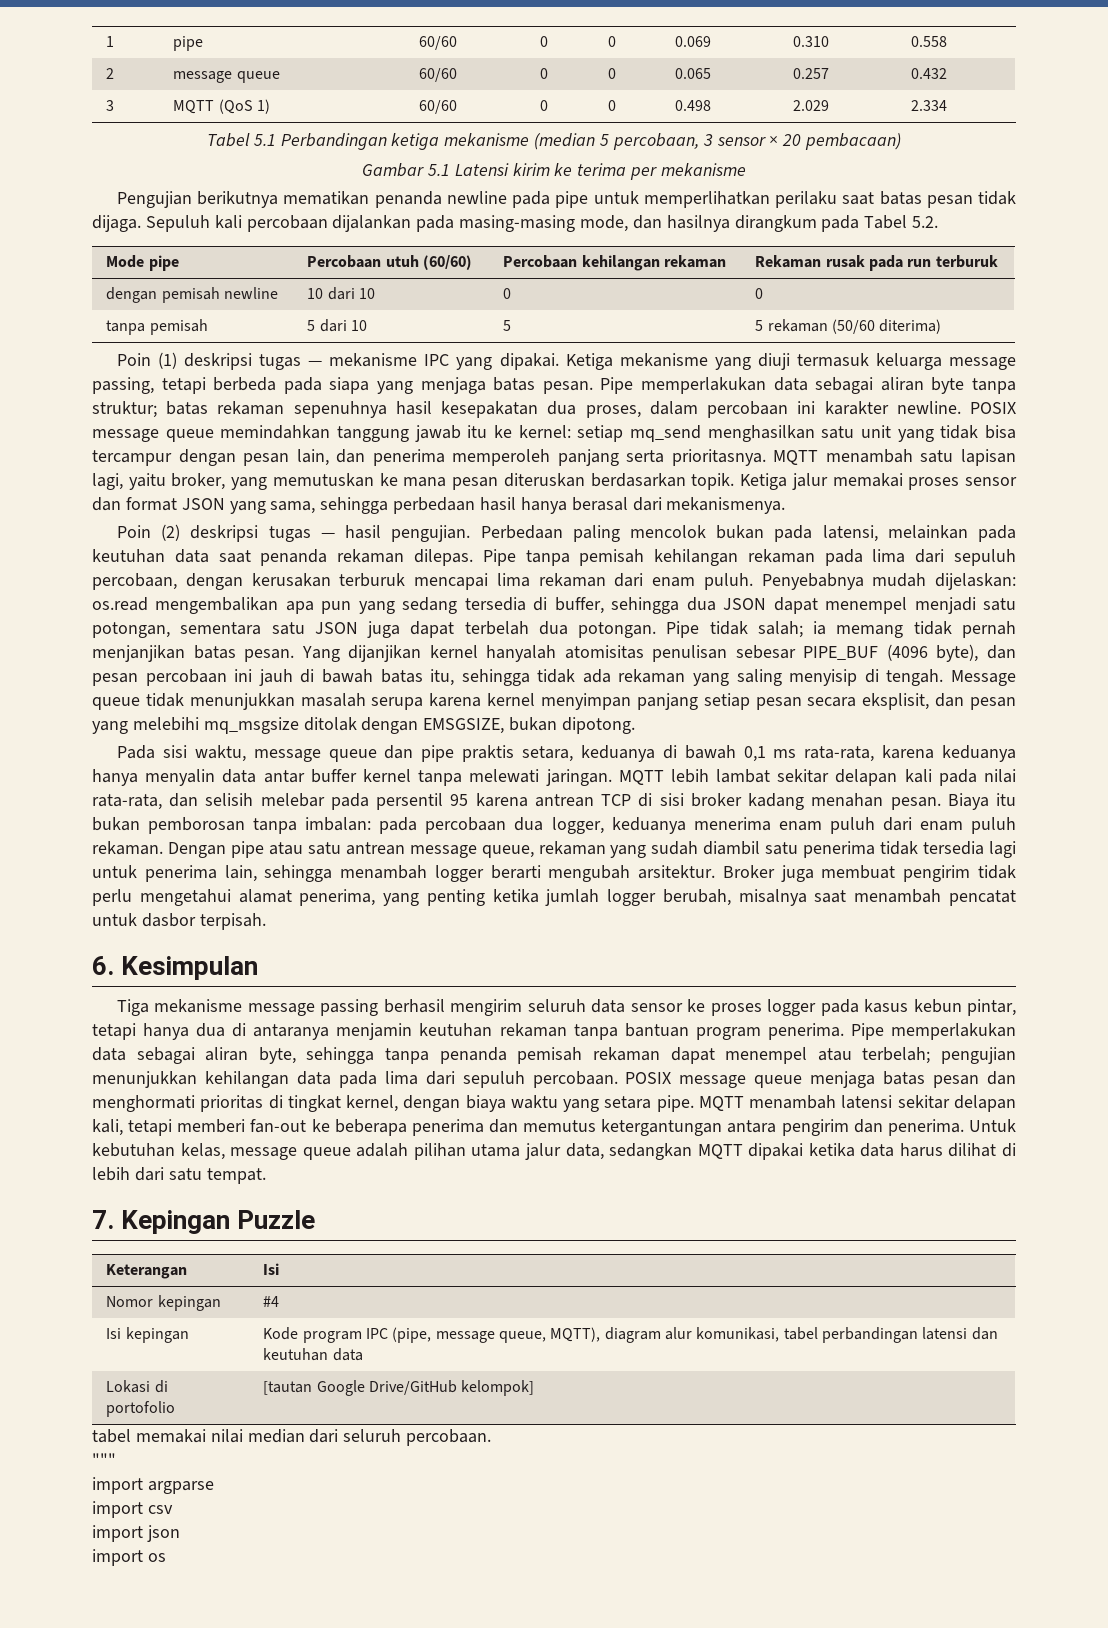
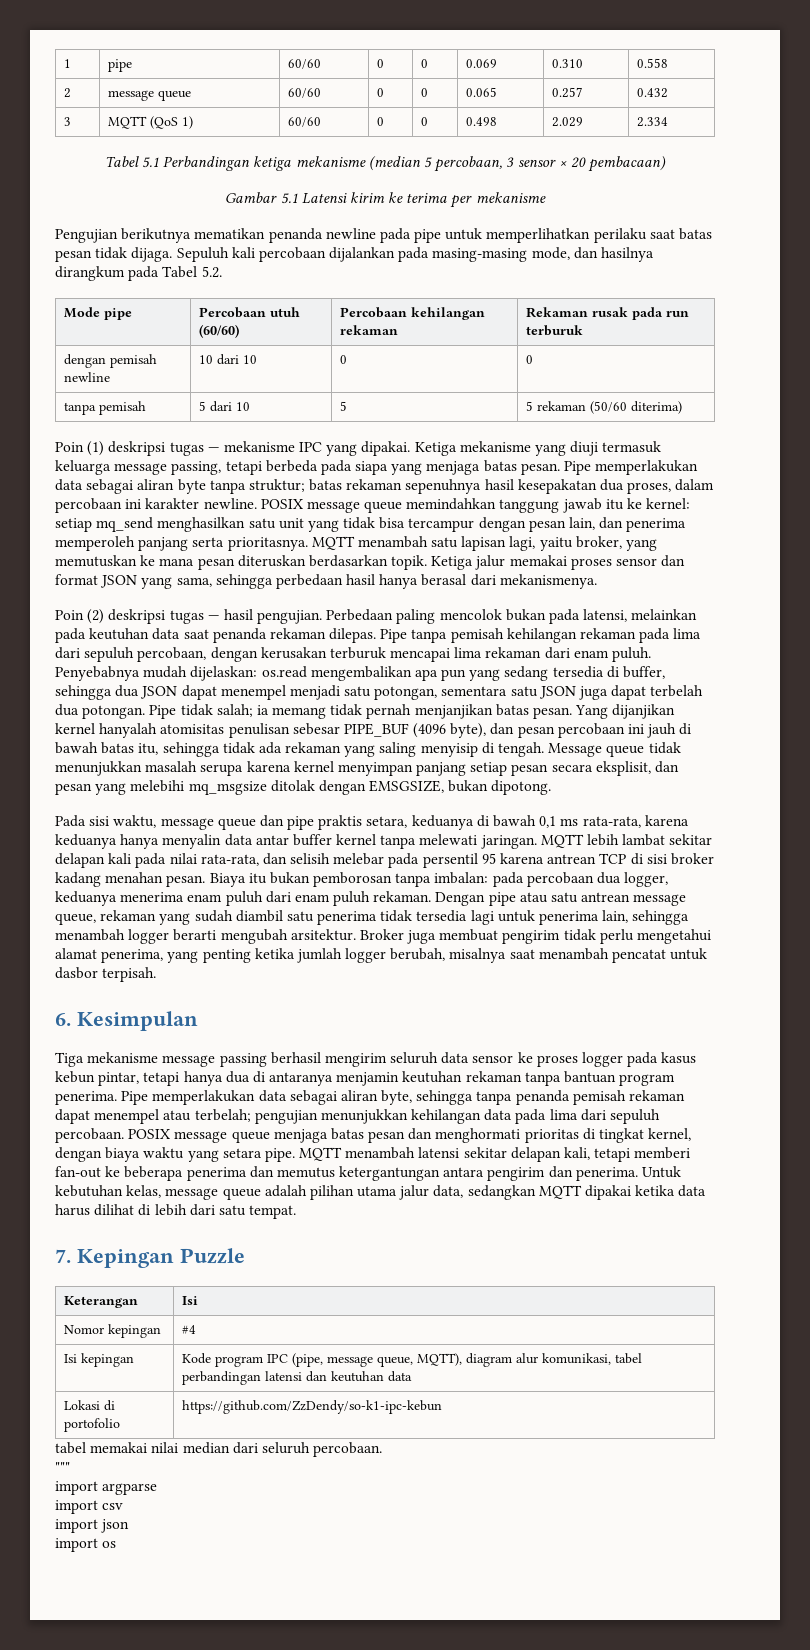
[263,1380,535,1396] [tautan Google Drive/GitHub kelompok] -> [182,1400,443,1414] https://github.com/ZzDendy/so-k1-ipc-kebun

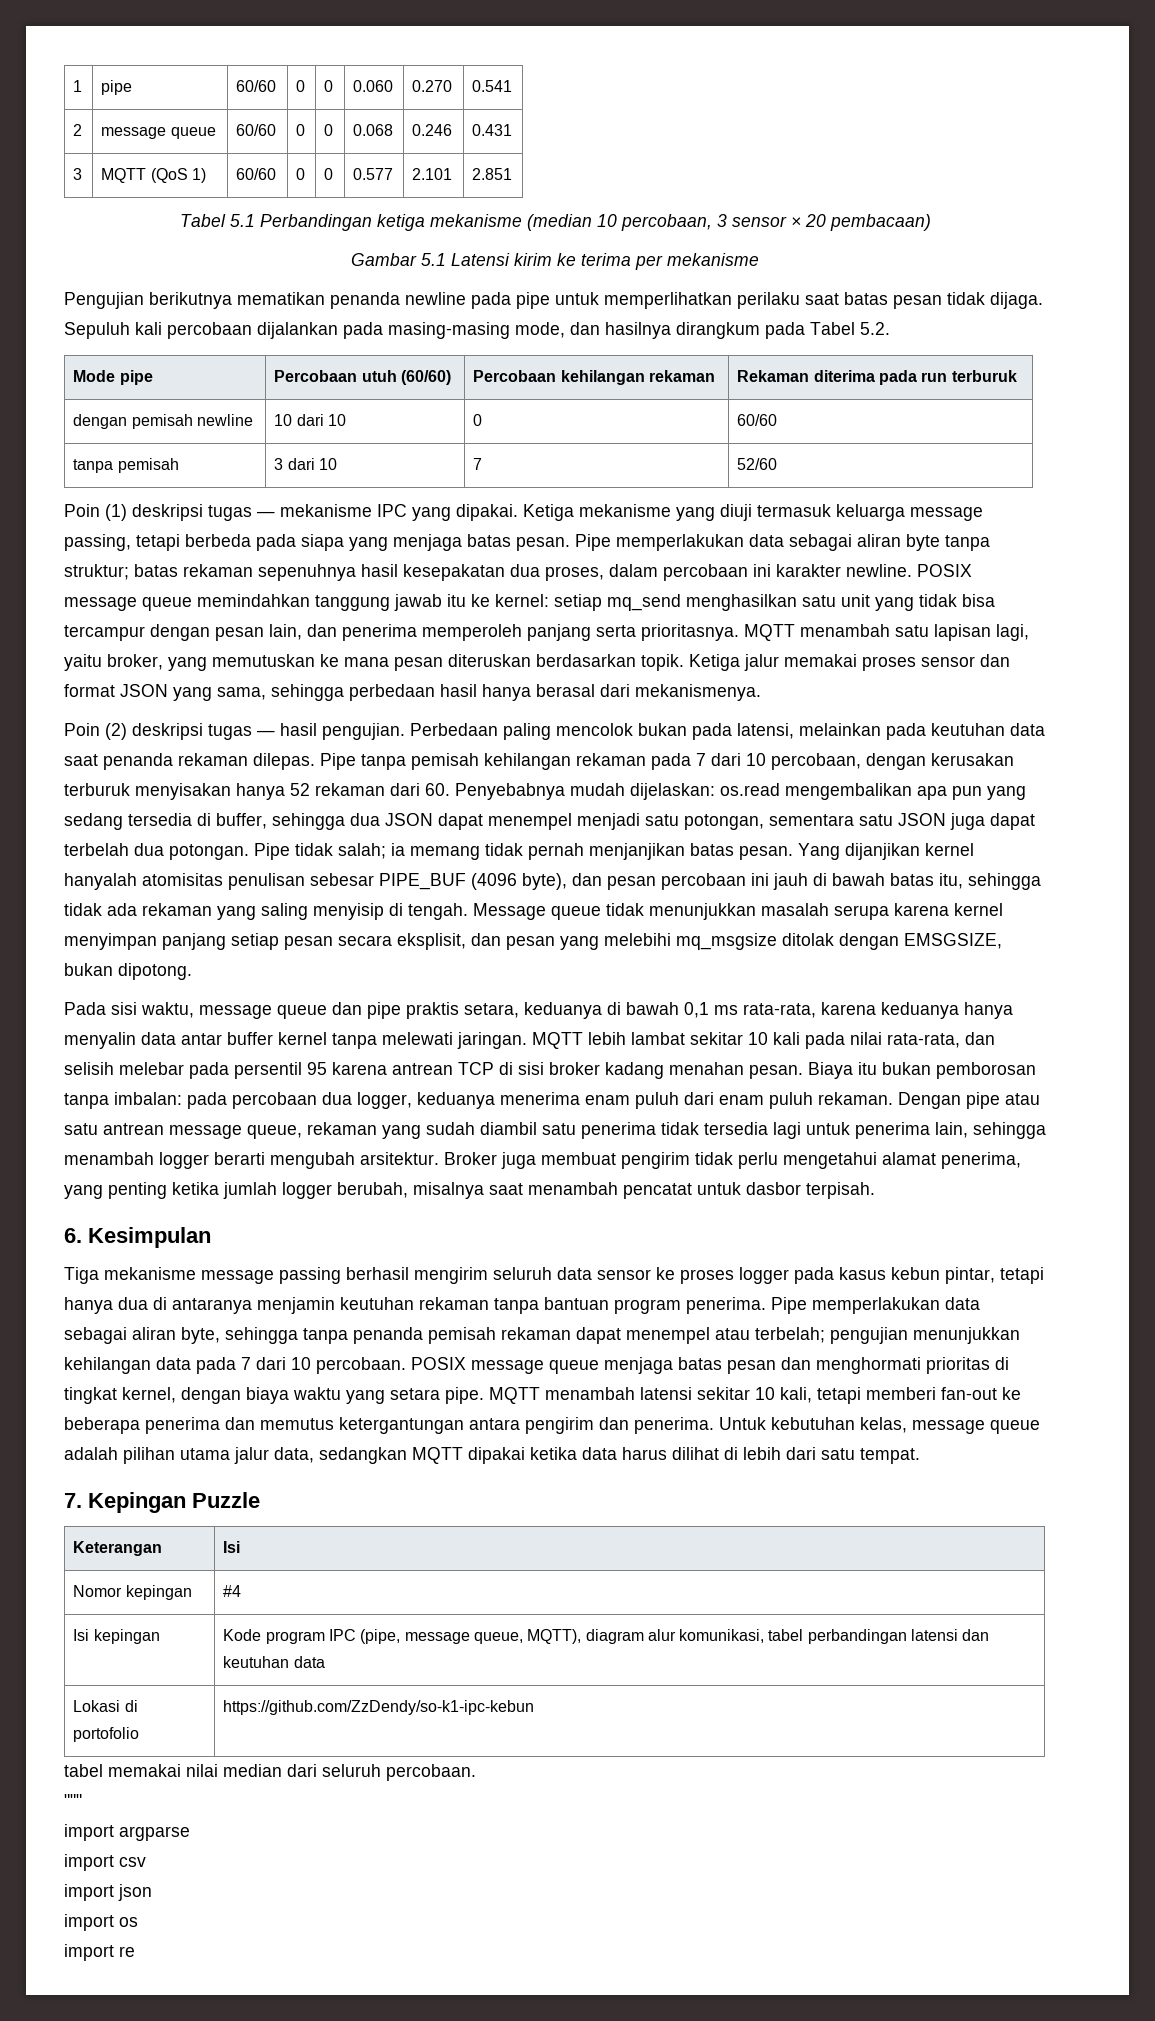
[466,59,498,68] [552,59,584,68] [637,58,669,68] 0.069 | 0.310 | 0.558 -> [353,80,394,92] [412,80,453,92] [472,80,513,92] 0.060 | 0.270 | 0.541
[466,87,498,97] [552,87,584,98] [637,88,669,98] 0.065 | 0.257 | 0.432 -> [353,124,394,136] [412,124,453,136] [472,124,513,136] 0.068 | 0.246 | 0.431
[466,117,498,126] [552,117,584,127] [637,117,669,127] 0.498 | 2.029 | 2.334 -> [353,168,394,180] [412,168,453,180] [472,168,513,180] 0.577 | 2.101 | 2.851
[424,157,432,168] 5 -> [596,214,617,227] 10
[592,307,629,317] rusak -> [813,370,875,382] diterima
[526,355,534,364] 0 -> [737,414,778,426] 60/60
[199,401,251,412] [340,401,348,411] [526,401,683,414] 5 dari 10 | 5 | 5 rekaman (50/60 diterima) -> [274,458,337,470] [473,458,483,470] [737,458,778,470] 3 dari 10 | 7 | 52/60
[673,628,702,639] [55,647,135,662] lima dari sepuluh -> [696,753,766,766] 7 dari 10
[390,647,652,662] mencapai lima rekaman dari enam puluh. -> [135,783,450,800] menyisakan hanya 52 rekaman dari 60.
[55,853,105,868] delapan -> [748,1032,768,1045] 10
[549,1109,661,1124] lima dari sepuluh -> [241,1357,311,1370] 7 dari 10
[510,1147,561,1162] delapan -> [755,1387,775,1400] 10
(117, 1544) none -> [64,1944,135,1961] // import re

